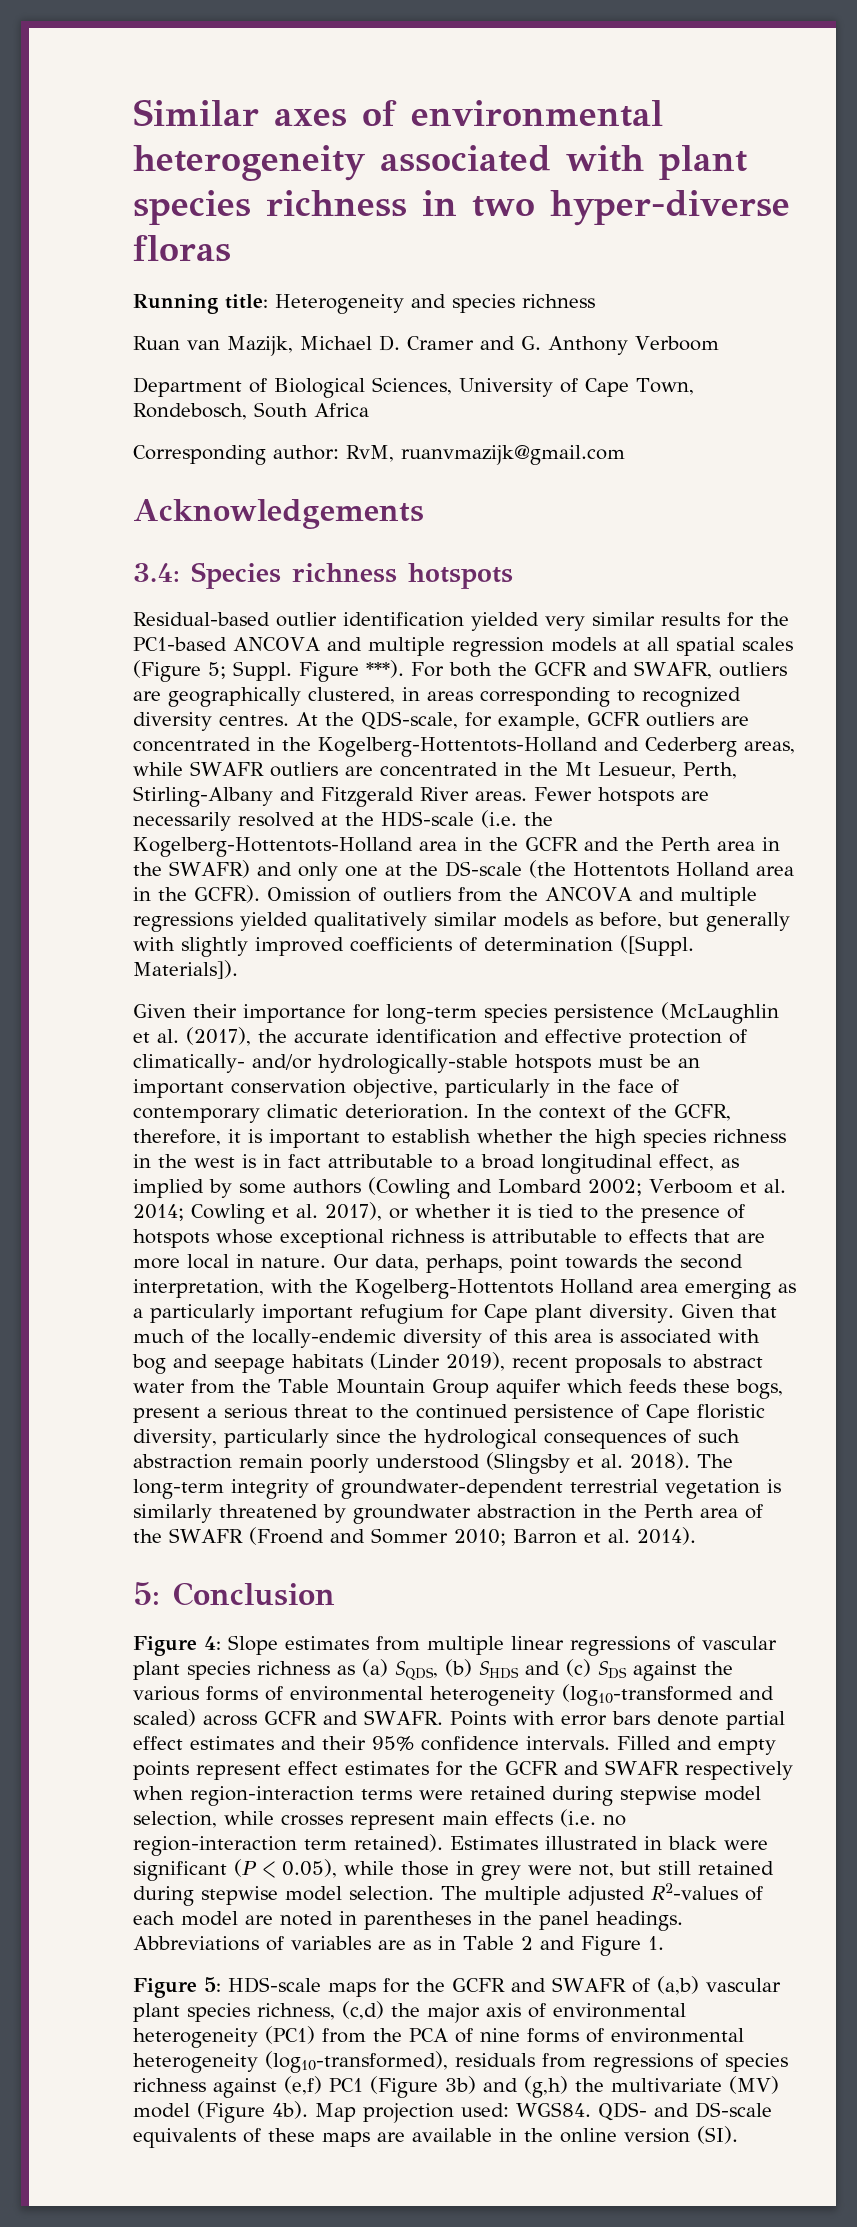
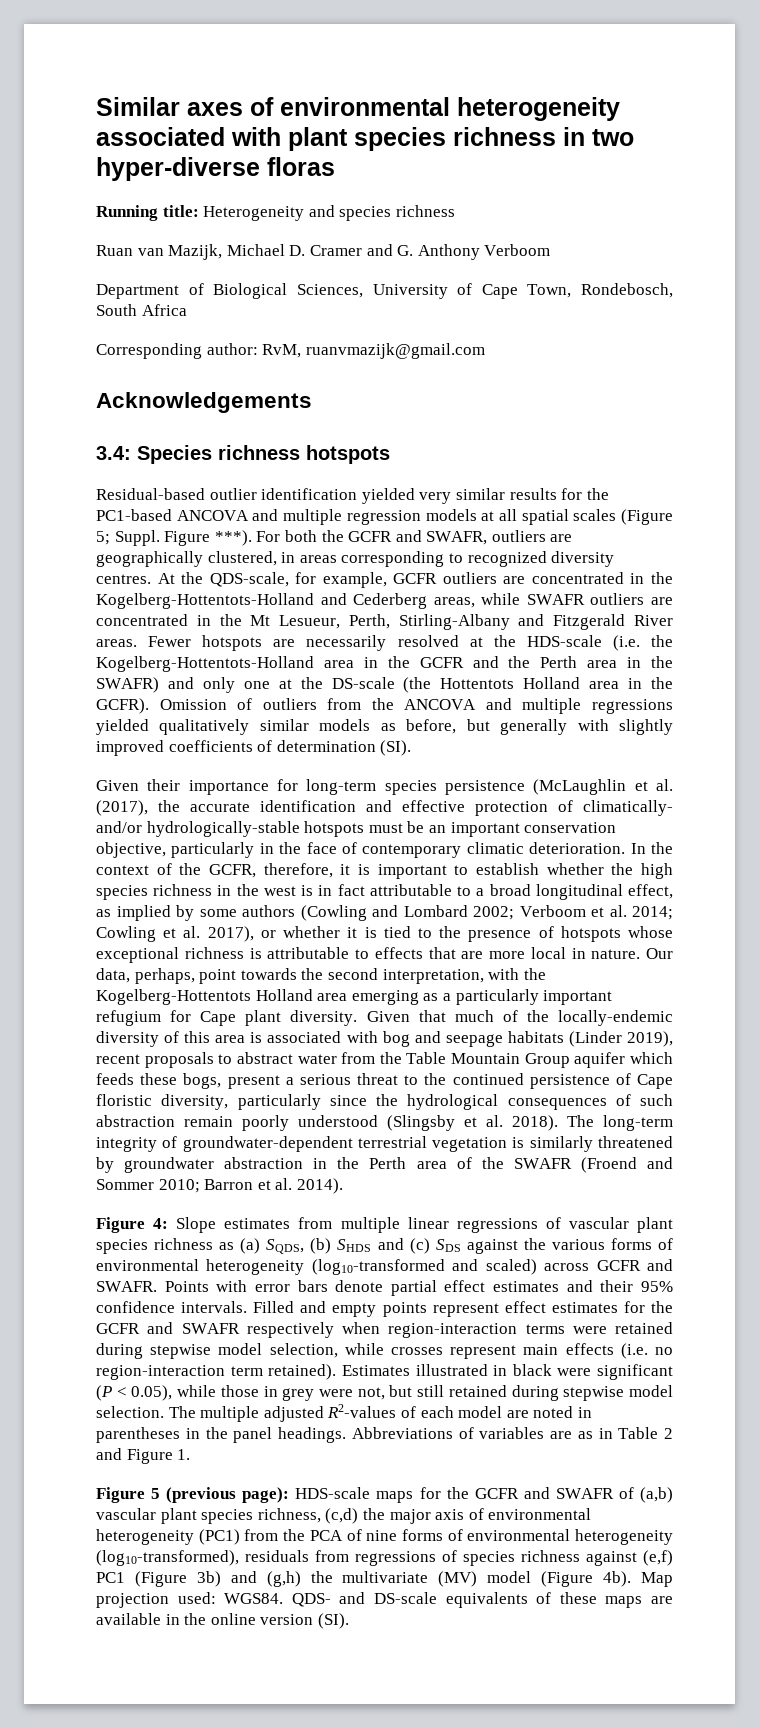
[620,935,694,956] [133,960,238,979] ([Suppl. Materials]). -> [380,740,412,756] (SI).
[133,1582,335,1606] // 5: Conclusion -> (343, 1186) none
[204,1977,221,1992] 5: -> [151,1487,290,1503] 5 (previous page):

